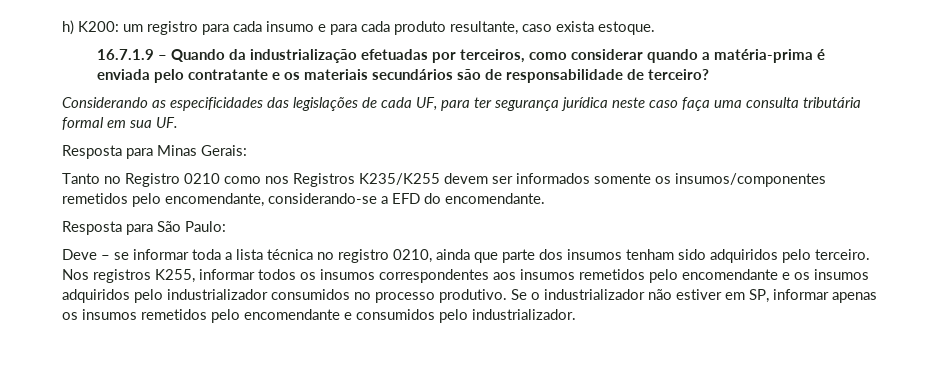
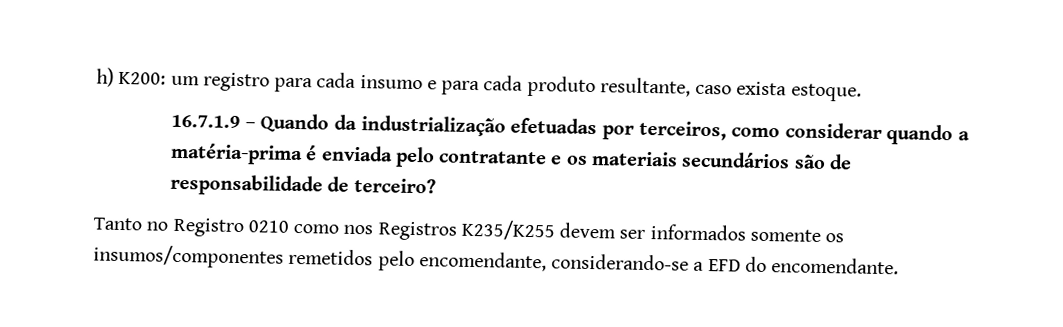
[62,97,861,111] [62,117,178,130] [62,145,247,159] // Considerando as especificidades das legislações de cada UF, para ter segurança jurídica neste caso faça uma consulta tributária formal em sua UF. // Resposta para Minas Gerais: -> (436, 185) none
[62,221,226,235] [62,249,870,263] [62,269,869,283] [62,289,877,303] [62,309,576,323] // Resposta para São Paulo: // Deve – se informar toda a lista técnica no registro 0210, ainda que parte dos insumos tenham sido adquiridos pelo terceiro. Nos registros K255, informar todos os insumos correspondentes aos insumos remetidos pelo encomendante e os insumos adquiridos pelo industrializador consumidos no processo produtivo. Se o industrializador não estiver em SP, informar apenas os insumos remetidos pelo encomendante e consumidos pelo industrializador. -> (900, 266) none

